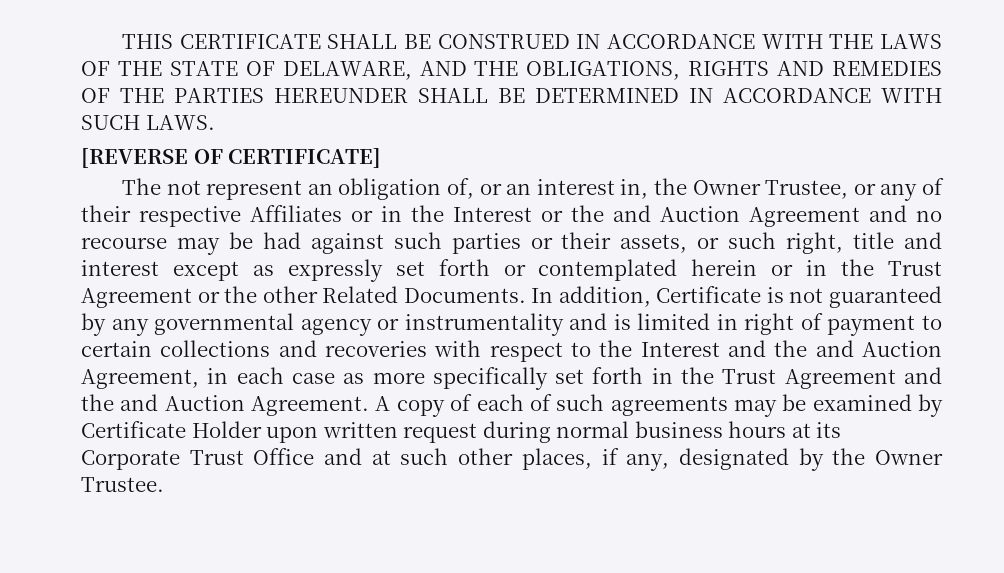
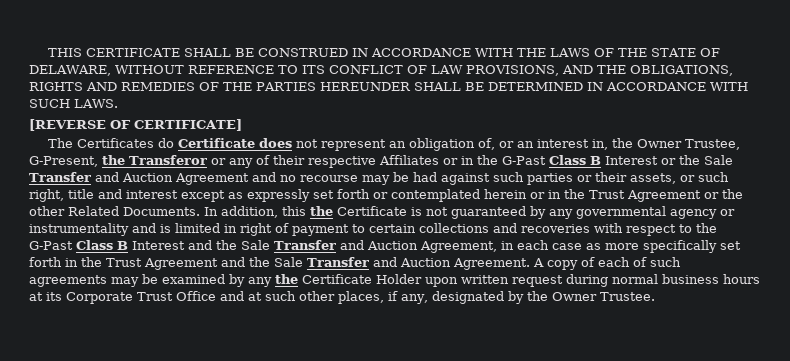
(412, 70) none -> [115,65,559,76] WITHOUT REFERENCE TO ITS CONFLICT OF LAW PROVISIONS,
(161, 186) none -> [77,138,293,148] Certificates do Certificate does
(849, 189) none -> [29,155,207,167] G-Present, the Transferor
(444, 213) none -> [502,155,601,165] G-Past Class B
(604, 213) none -> [704,155,733,165] [29,172,91,182] Sale Transfer
(651, 296) none -> [282,206,333,216] this the
(633, 348) none -> [29,240,128,250] G-Past Class B
(808, 348) none -> [241,240,336,250] Sale Transfer
(114, 402) none -> [274,257,369,267] Sale Transfer
(943, 405) none -> [248,274,298,287] any the

